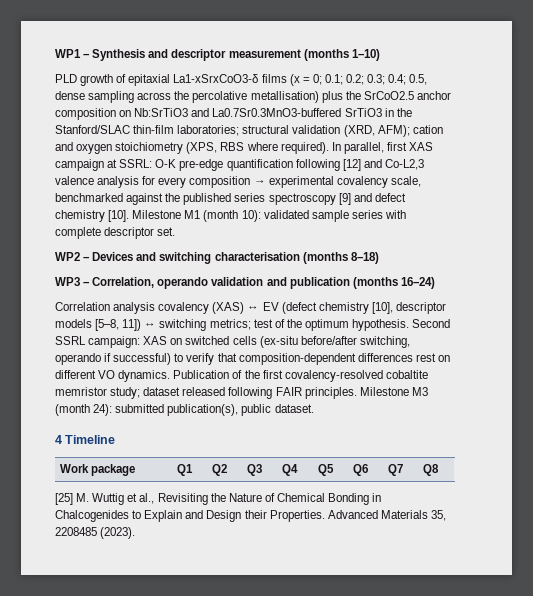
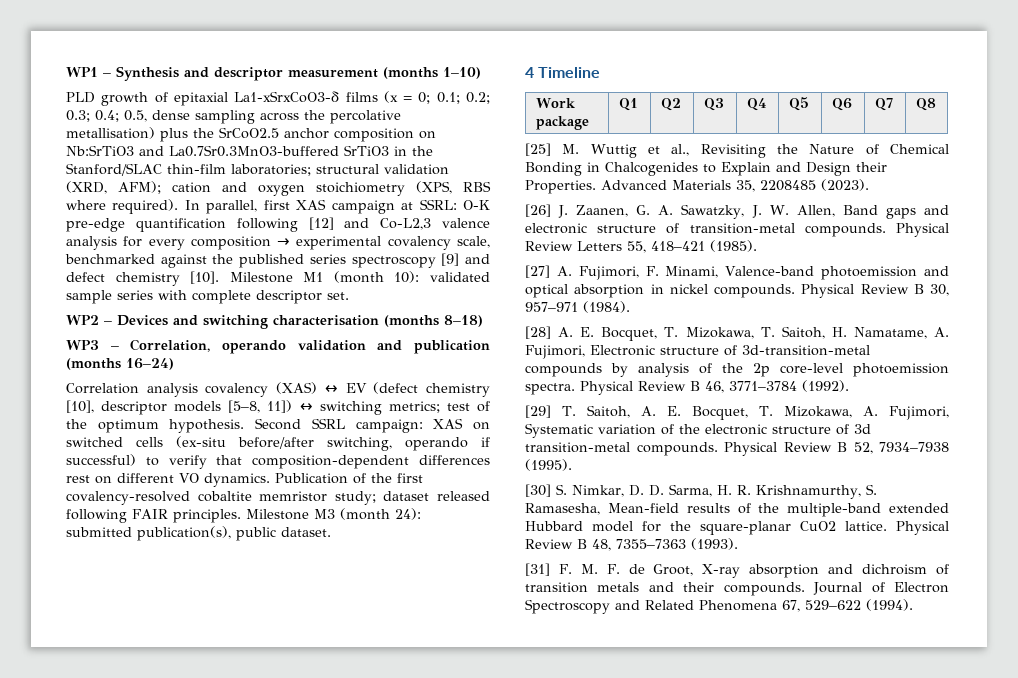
(136, 533) none -> [525,204,949,219] [525,223,949,237] [525,240,757,253] [525,265,949,280] [525,284,949,298] [525,301,630,313] [525,326,949,341] [525,345,870,359] [525,363,949,377] [525,380,849,395] [525,405,949,420] [525,423,871,438] [525,442,949,456] [525,459,572,471] [525,484,877,499] [525,503,949,517] [525,521,949,535] [525,538,738,551] [525,563,949,578] [525,582,949,596] [525,599,913,614] // [26] J. Zaanen, G. A. Sawatzky, J. W. Allen, Band gaps and electronic structure of transition-metal compounds. Physical Review Letters 55, 418–421 (1985). // [27] A. Fujimori, F. Minami, Valence-band photoemission and optical absorption in nickel compounds. Physical Review B 30, 957–971 (1984). // [28] A. E. Bocquet, T. Mizokawa, T. Saitoh, H. Namatame, A. Fujimori, Electronic structure of 3d-transition-metal compounds by analysis of the 2p core-level photoemission spectra. Physical Review B 46, 3771–3784 (1992). // [29] T. Saitoh, A. E. Bocquet, T. Mizokawa, A. Fujimori, Systematic variation of the electronic structure of 3d transition-metal compounds. Physical Review B 52, 7934–7938 (1995). // [30] S. Nimkar, D. D. Sarma, H. R. Krishnamurthy, S. Ramasesha, Mean-field results of the multiple-band extended Hubbard model for the square-planar CuO2 lattice. Physical Review B 48, 7355–7363 (1993). // [31] F. M. F. de Groot, X-ray absorption and dichroism of transition metals and their compounds. Journal of Electron Spectroscopy and Related Phenomena 67, 529–622 (1994).

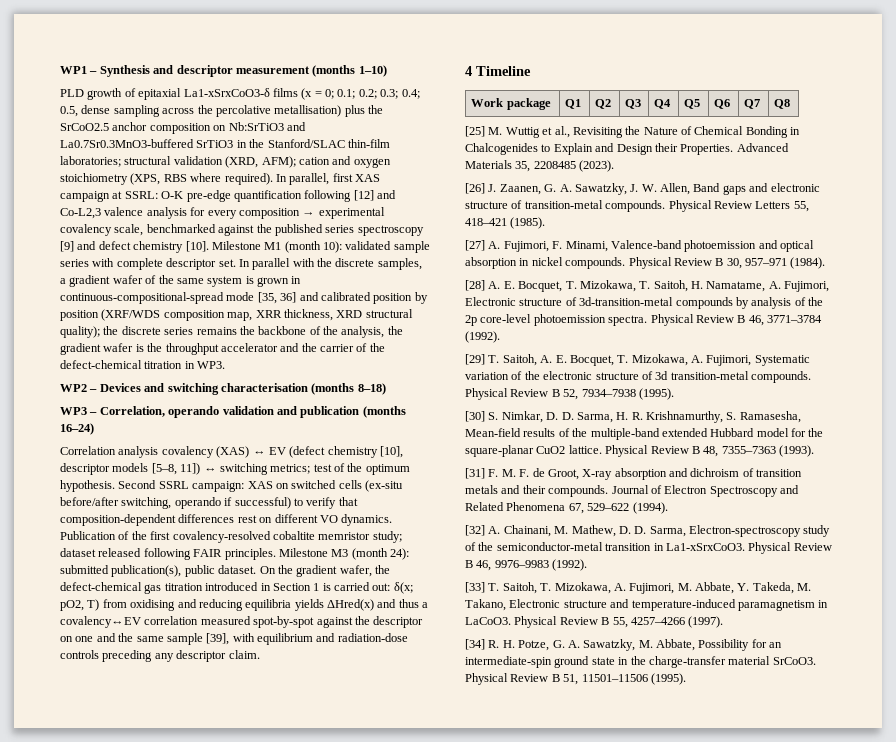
(349, 296) none -> [238,258,422,270] [60,275,302,287] [60,292,428,304] [60,309,413,321] [60,326,403,338] [60,343,385,355] [60,360,226,369] In parallel with the discrete samples, a gradient wafer of the same system is grown in continuous-compositional-spread mode [35, 36] and calibrated position by position (XRF/WDS composition map, XRR thickness, XRD structural quality); the discrete series remains the backbone of the analysis, the gradient wafer is the throughput accelerator and the carrier of the defect-chemical titration in WP3.
(331, 532) none -> [259,565,390,577] [60,582,413,594] [60,599,429,611] [60,616,424,628] [60,633,408,645] [60,650,260,662] On the gradient wafer, the defect-chemical gas titration introduced in Section 1 is carried out: δ(x; pO2, T) from oxidising and reducing equilibria yields ΔHred(x) and thus a covalency↔EV correlation measured spot-by-spot against the descriptor on one and the same sample [39], with equilibrium and radiation-dose controls preceding any descriptor claim.
(913, 605) none -> [465,525,831,537] [465,542,832,554] [465,559,588,571] [465,582,812,594] [465,599,829,611] [465,616,724,628] [465,639,783,651] [465,656,816,668] [465,673,686,685] // [32] A. Chainani, M. Mathew, D. D. Sarma, Electron-spectroscopy study of the semiconductor-metal transition in La1-xSrxCoO3. Physical Review B 46, 9976–9983 (1992). // [33] T. Saitoh, T. Mizokawa, A. Fujimori, M. Abbate, Y. Takeda, M. Takano, Electronic structure and temperature-induced paramagnetism in LaCoO3. Physical Review B 55, 4257–4266 (1997). // [34] R. H. Potze, G. A. Sawatzky, M. Abbate, Possibility for an intermediate-spin ground state in the charge-transfer material SrCoO3. Physical Review B 51, 11501–11506 (1995).

